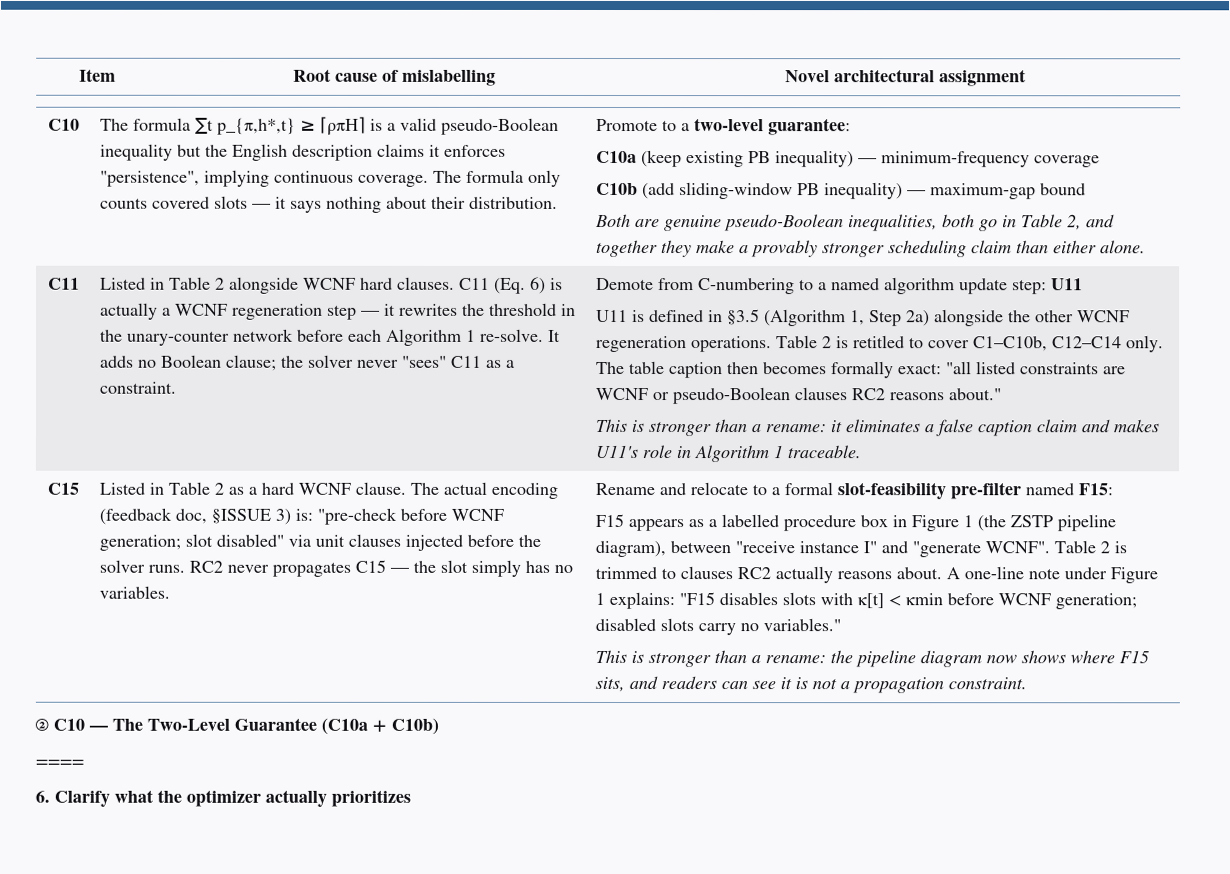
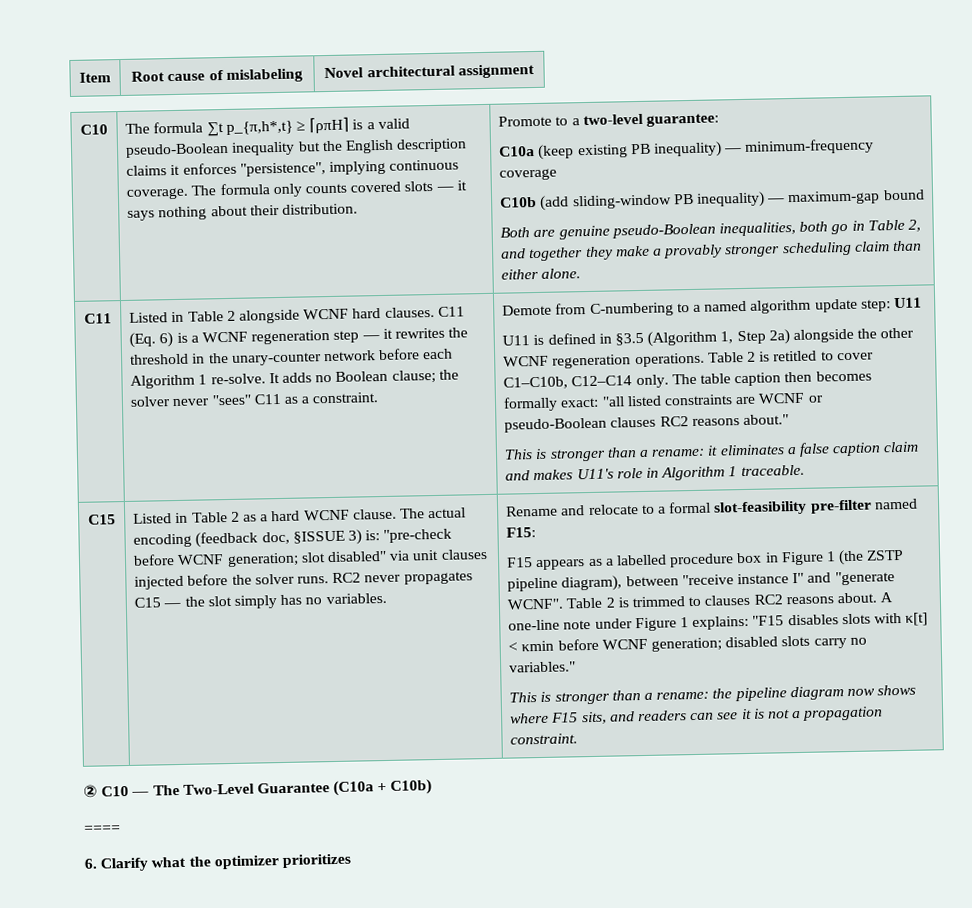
[402,69,496,86] mislabelling -> [225,68,303,83] mislabeling
[99,302,158,320] actually -> (188, 337) none
[774,566,833,584] actually -> (783, 599) none
[265,789,327,807] actually -> (279, 862) none

